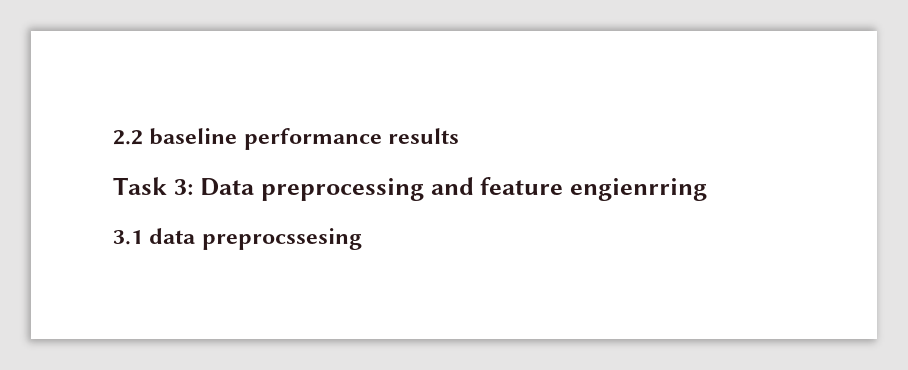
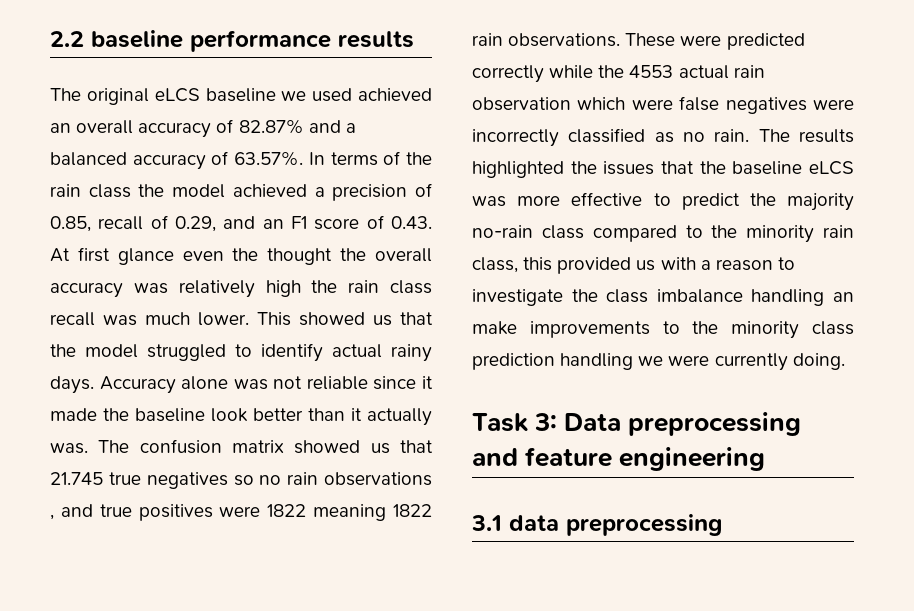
(460, 136) none -> [50,88,432,105] [50,119,356,138] [50,151,433,170] [50,183,432,201] [50,215,432,232] [50,247,432,265] [50,280,432,298] [50,312,433,326] [50,343,432,362] [50,376,433,394] [50,408,432,426] [50,439,433,454] [50,472,433,489] [50,504,432,521] [472,33,805,50] [472,65,765,83] [472,96,854,114] [472,128,854,147] [472,161,854,178] [472,192,854,211] [472,225,854,243] [472,257,795,274] [472,289,854,306] [472,321,854,339] [472,353,845,371] // The original eLCS baseline we used achieved an overall accuracy of 82.87% and a balanced accuracy of 63.57%. In terms of the rain class the model achieved a precision of 0.85, recall of 0.29, and an F1 score of 0.43. At first glance even the thought the overall accuracy was relatively high the rain class recall was much lower. This showed us that the model struggled to identify actual rainy days. Accuracy alone was not reliable since it made the baseline look better than it actually was. The confusion matrix showed us that 21.745 true negatives so no rain observations , and true positives were 1822 meaning 1822 rain observations. These were predicted correctly while the 4553 actual rain observation which were false negatives were incorrectly classified as no rain. The results highlighted the issues that the baseline eLCS was more effective to predict the majority no-rain class compared to the minority rain class, this provided us with a reason to investigate the class imbalance handling an make improvements to the minority class prediction handling we were currently doing.
[570,178,708,201] engienrring -> [619,447,766,471] engineering
[201,228,362,250] preprocssesing -> [566,514,722,536] preprocessing

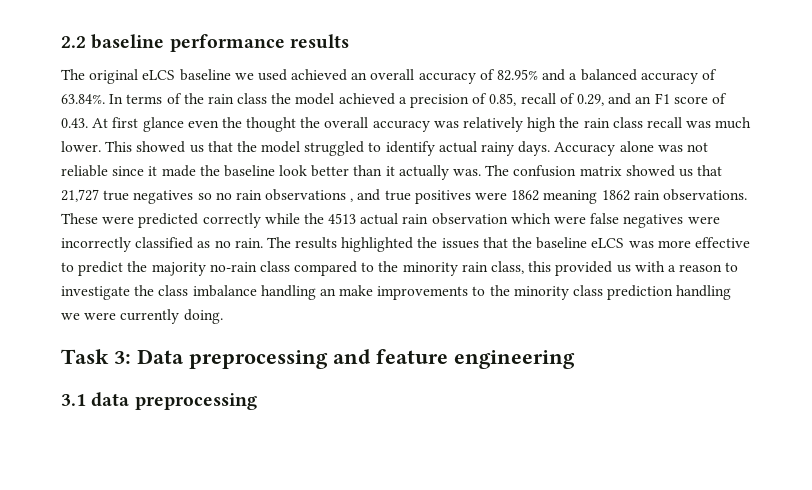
[238,119,304,134] 82.87% -> [497,69,539,81] 82.95%
[234,151,304,166] 63.57%. -> [61,94,105,104] 63.84%.
[50,472,103,485] 21.745 -> [61,189,99,202] 21,727
[267,504,432,521] 1822 meaning 1822 -> [511,190,630,204] 1862 meaning 1862
[629,65,674,78] 4553 -> [328,213,357,224] 4513

